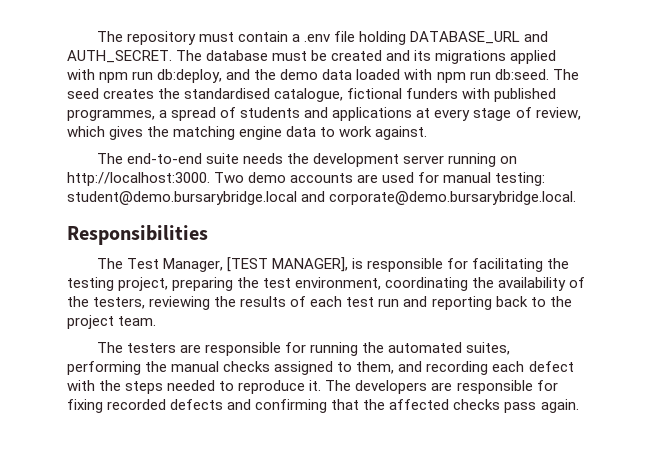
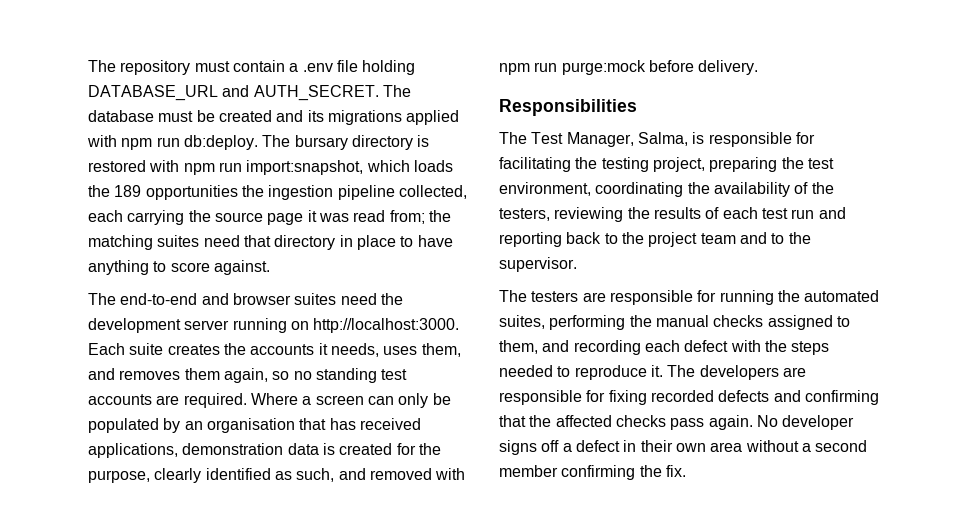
[157,69,579,83] [67,88,557,102] [67,107,581,121] [67,126,373,140] db:deploy, and the demo data loaded with npm run db:seed. The seed creates the standardised catalogue, fictional funders with published programmes, a spread of students and applications at every stage of review, which gives the matching engine data to work -> [183,135,430,150] [88,160,453,175] [88,185,467,200] [88,210,451,225] [88,235,453,250] [88,260,210,275] db:deploy. The bursary directory is restored with npm run import:snapshot, which loads the 189 opportunities the ingestion pipeline collected, each carrying the source page it was read from; the matching suites need that directory in place to have anything to score
[205,153,283,164] suite needs -> [201,293,377,305] and browser suites need
[214,172,546,186] [67,191,577,205] Two demo accounts are used for manual testing: student@demo.bursarybridge.local and corporate@demo.bursarybridge.local. -> [88,343,461,357] [88,368,408,383] [88,393,451,408] [88,418,421,433] [88,443,441,458] [88,468,466,483] [499,60,759,75] Each suite creates the accounts it needs, uses them, and removes them again, so no standing test accounts are required. Where a screen can only be populated by an organisation that has received applications, demonstration data is created for the purpose, clearly identified as such, and removed with npm run purge:mock before delivery.
[226,257,348,272] [TEST MANAGER], -> [637,132,688,146] Salma,
[118,316,157,326] team. -> [700,232,811,244] [499,257,577,272] team and to the supervisor.
(579, 406) none -> [756,415,855,430] [499,440,868,455] [499,465,686,480] No developer signs off a defect in their own area without a second member confirming the fix.

